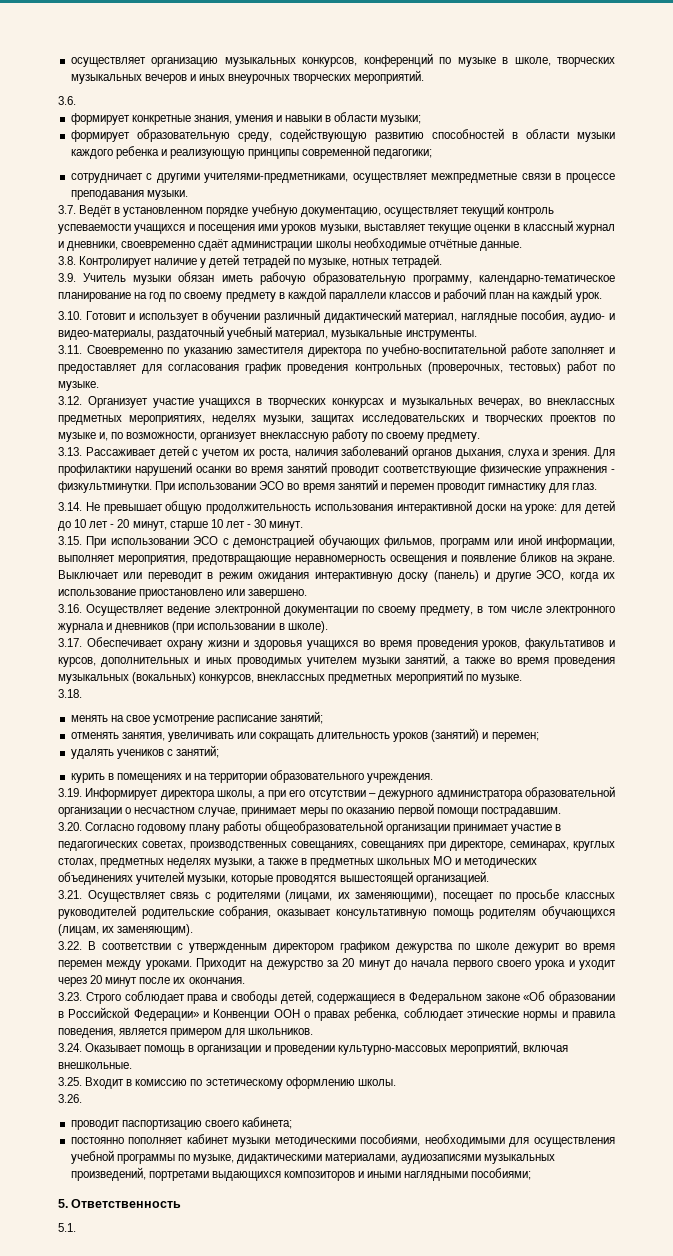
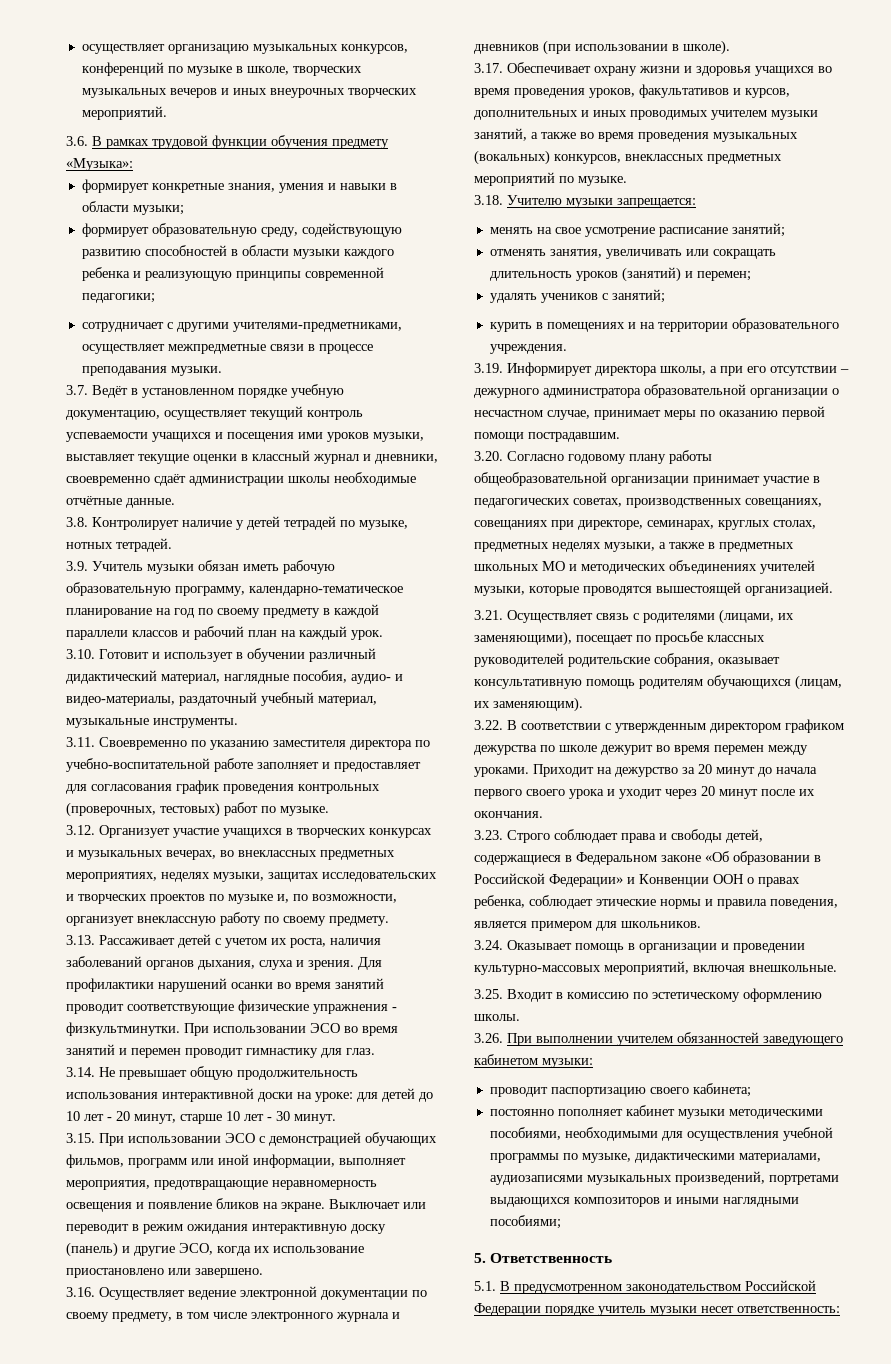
(76, 100) none -> [92,135,389,149] [66,158,133,171] В рамках трудовой функции обучения предмету «Музыка»:
(82, 693) none -> [507,195,696,208] Учителю музыки запрещается:
(82, 1098) none -> [507,1032,843,1046] [474,1054,593,1068] При выполнении учителем обязанностей заведующего кабинетом музыки:
(76, 1227) none -> [500,1280,816,1294] [474,1303,840,1316] В предусмотренном законодательством Российской Федерации порядке учитель музыки несет ответственность:

